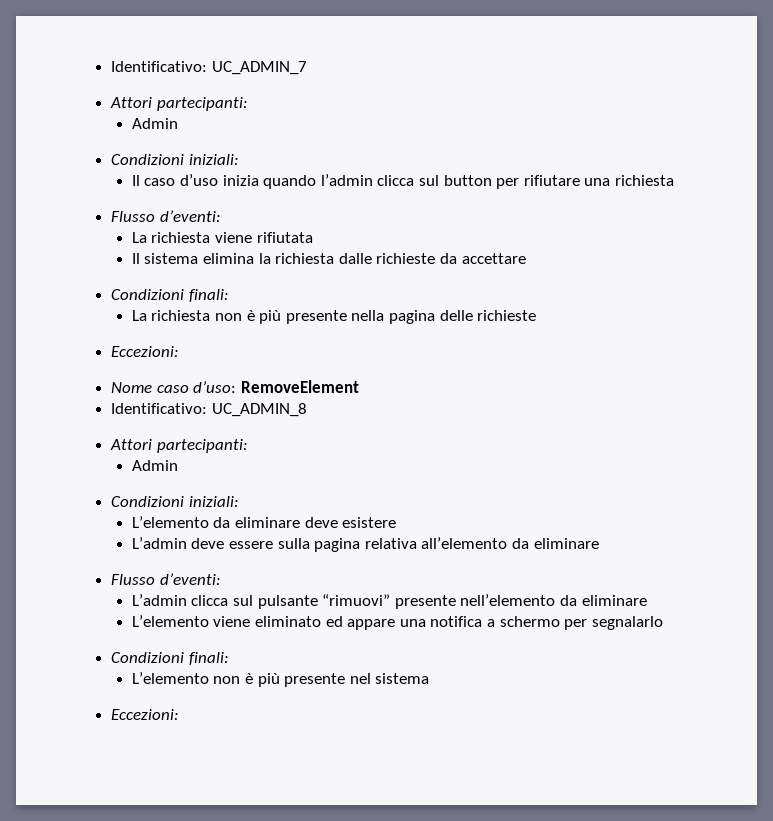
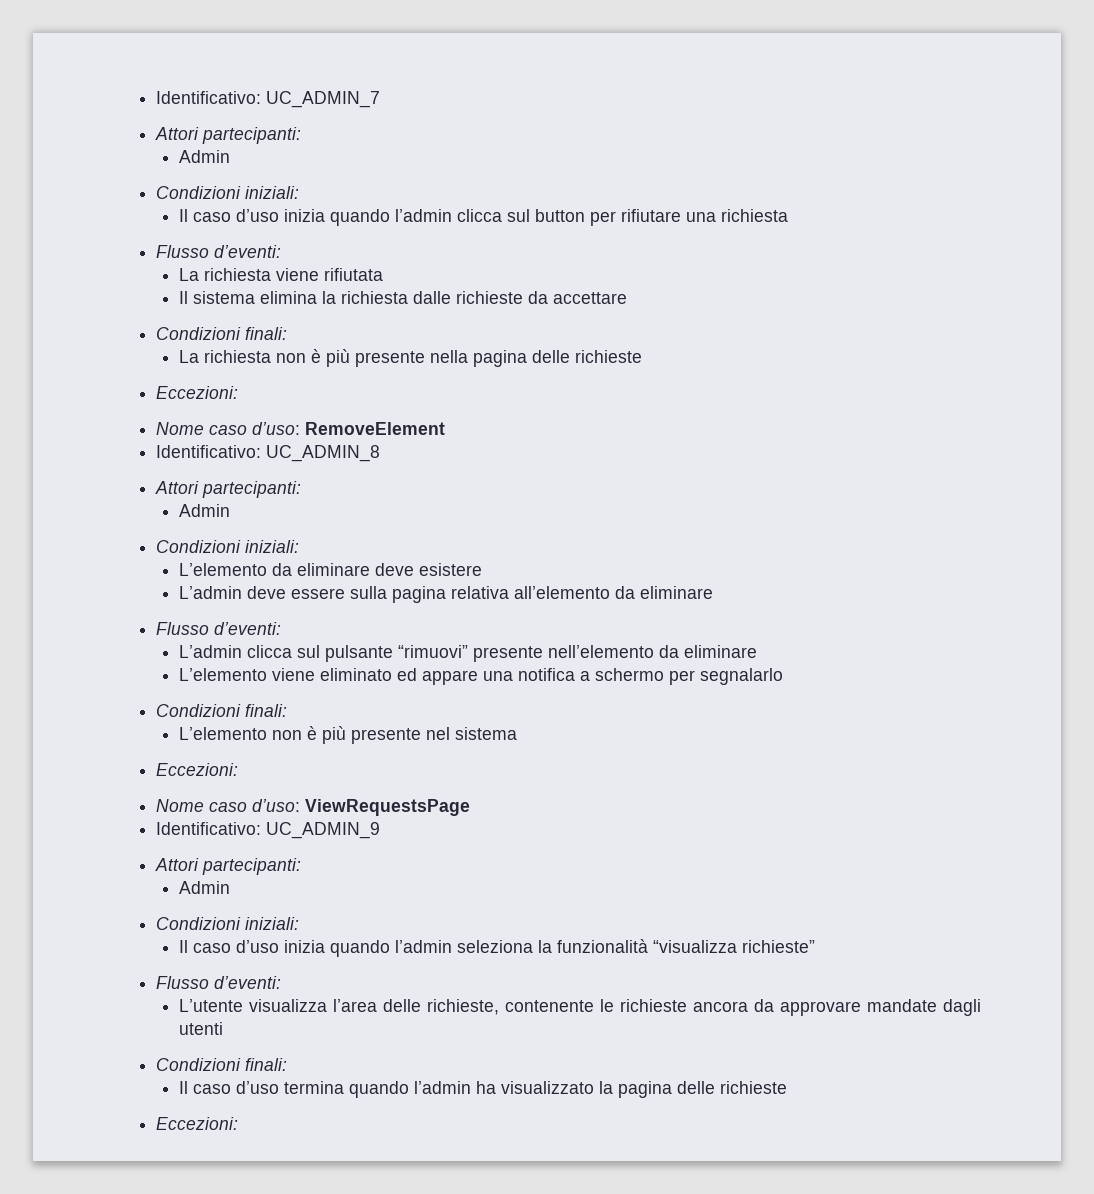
(180, 714) none -> [155,799,470,816] [155,822,380,839] [154,858,301,875] [178,881,230,894] [155,917,299,930] [178,939,815,957] [155,976,281,989] [178,999,981,1016] [178,1022,223,1035] [155,1058,287,1071] [178,1081,787,1098] [155,1117,238,1130] // Nome caso d’uso: ViewRequestsPage // Identificativo: UC_ADMIN_9 // Attori partecipanti: // Admin // Condizioni iniziali: // Il caso d’uso inizia quando l’admin seleziona la funzionalità “visualizza richieste” // Flusso d’eventi: // L’utente visualizza l’area delle richieste, contenente le richieste ancora da approvare mandate dagli utenti // Condizioni finali: // Il caso d’uso termina quando l’admin ha visualizzato la pagina delle richieste // Eccezioni:

